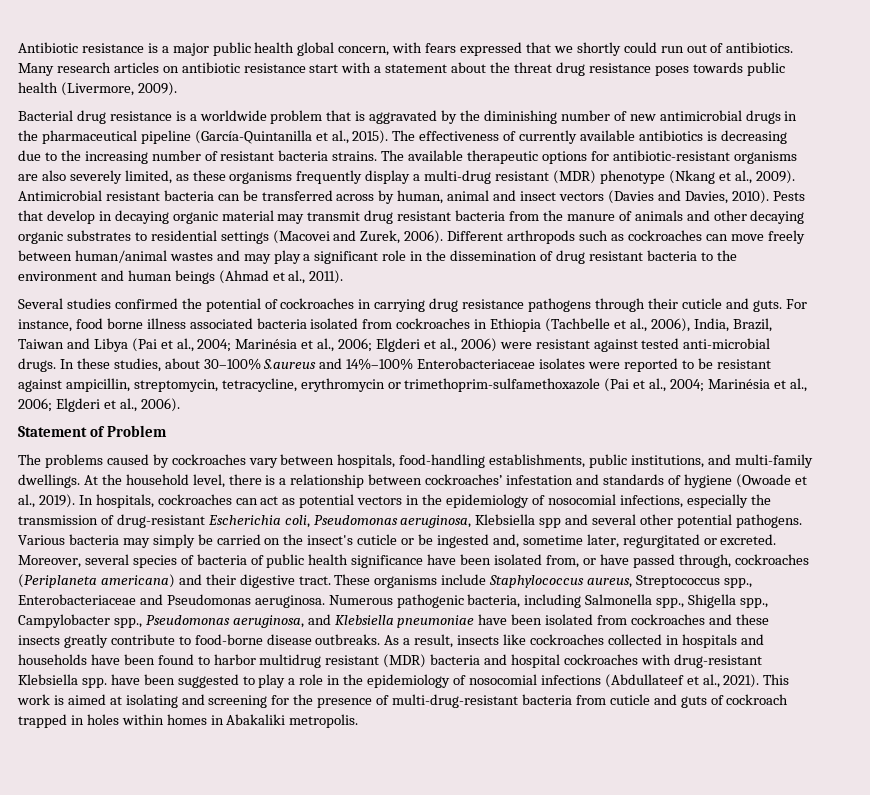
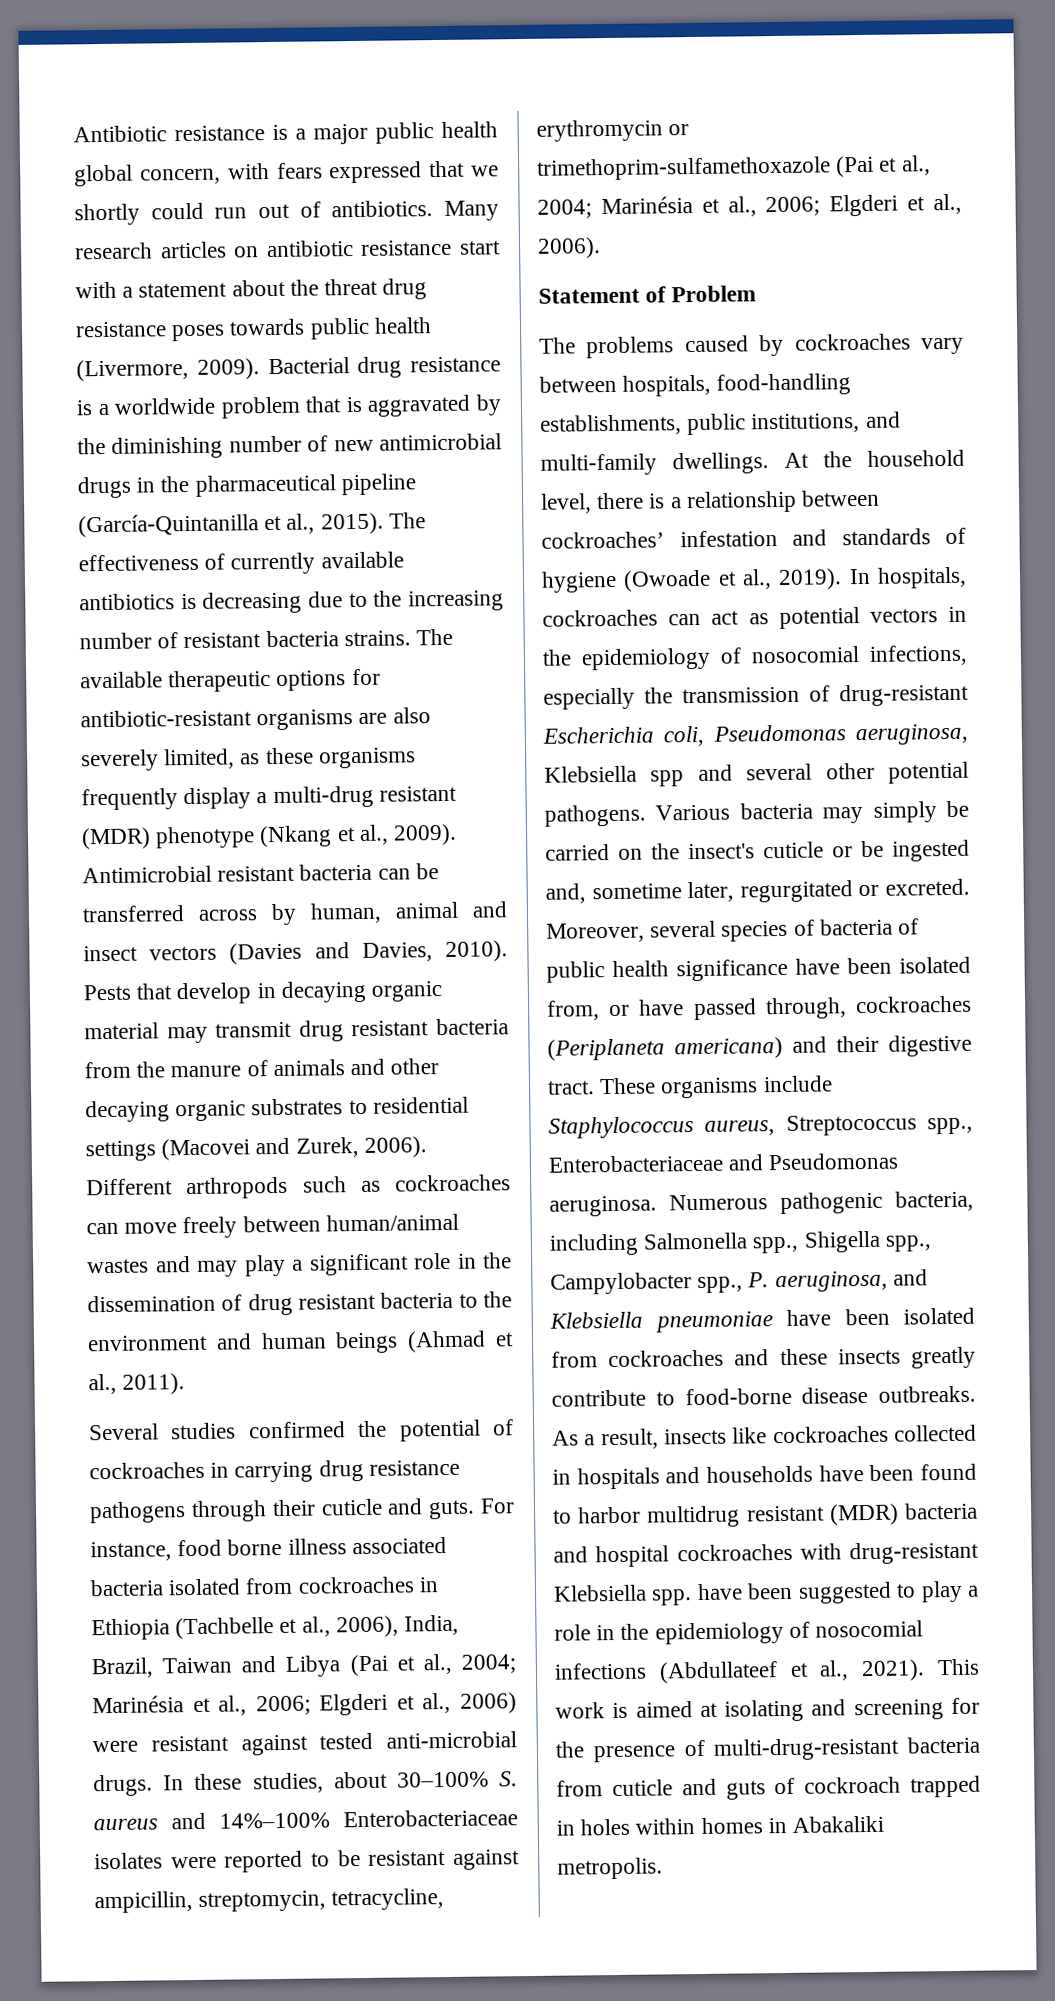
(177, 89) // -> (260, 369) none
[263,359,317,369] S.aureus -> [499,1771,518,1787] [93,1818,158,1831] S. aureus
[145,615,230,625] Pseudomonas -> [747,1272,770,1288] P.

